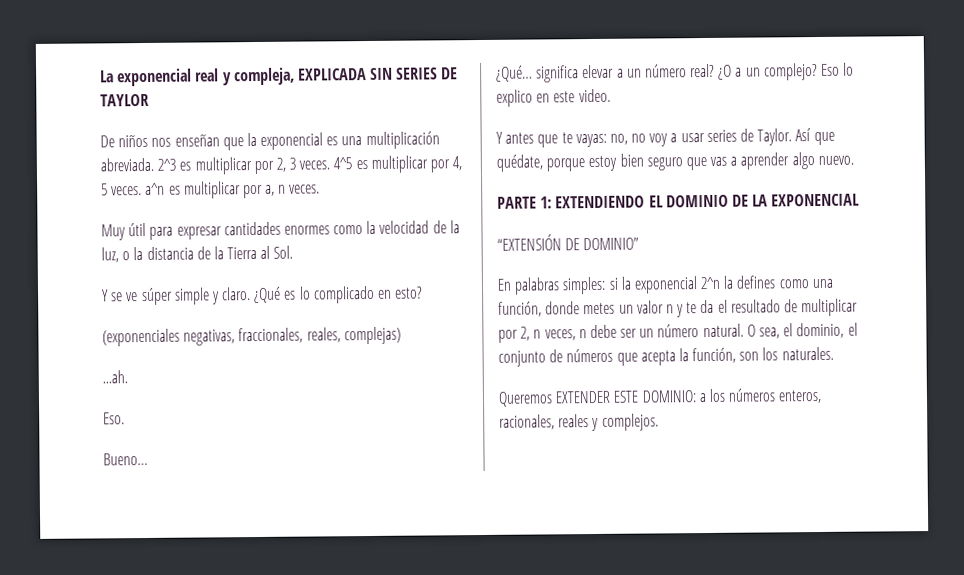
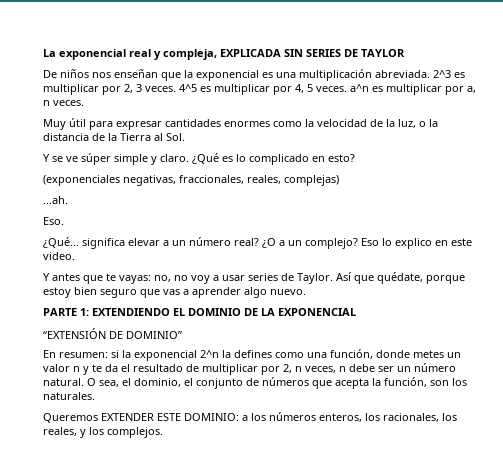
[103,452,148,466] // Bueno… -> (64, 221) none
[514,276,607,295] palabras simples: -> [59,352,108,358] resumen:
[499,414,600,432] racionales, reales y -> [365,413,457,422] [43,427,104,438] los racionales, los reales, y los

